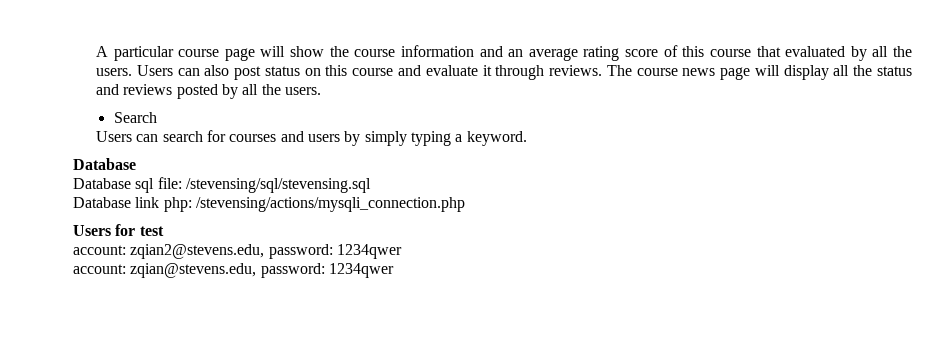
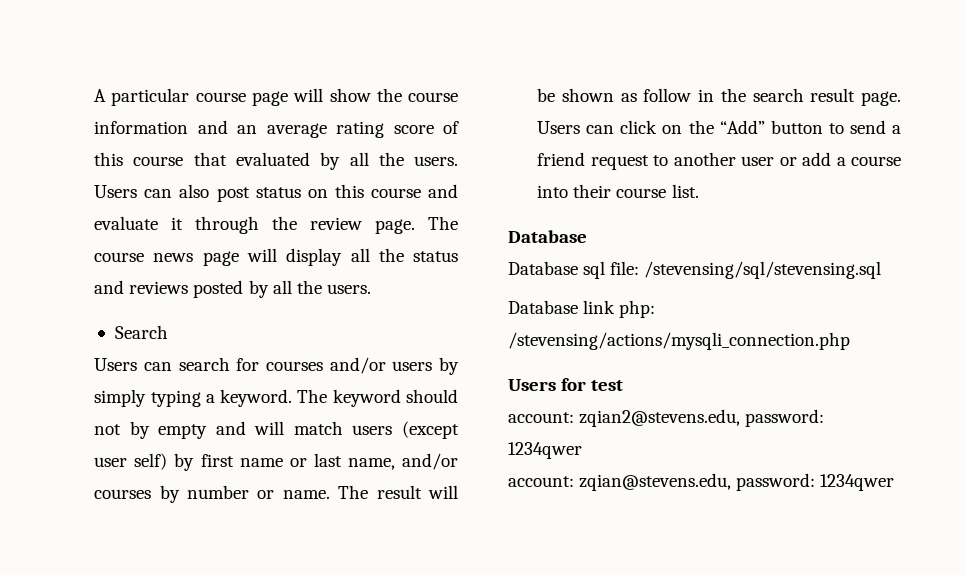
[549,65,603,76] reviews. -> [272,216,416,234] the review page.
[280,131,304,142] and -> [329,357,386,374] and/or
(527, 138) none -> [297,389,458,407] [94,421,459,439] [94,453,458,471] [94,485,458,503] [537,88,901,106] [537,120,901,134] [537,152,901,170] [537,184,699,198] The keyword should not by empty and will match users (except user self) by first name or last name, and/or courses by number or name. The result will be shown as follow in the search result page. Users can click on the “Add” button to send a friend request to another user or add a course into their course list.

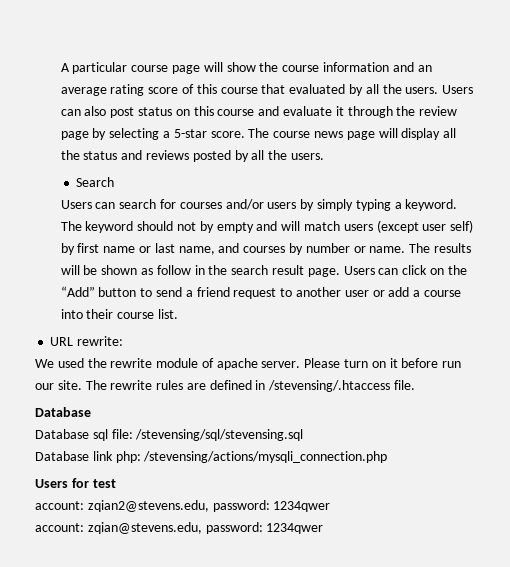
[375,219,416,234] page. -> [60,128,245,140] page by selecting a 5-star score.
[401,453,458,470] and/or -> [218,243,240,253] and
[376,485,422,499] result -> [433,243,471,253] results
(699, 191) none -> [50,336,124,346] [35,358,462,370] [35,380,416,392] // URL rewrite: // We used the rewrite module of apache server. Please turn on it before run our site. The rewrite rules are defined in /stevensing/.htaccess file.

